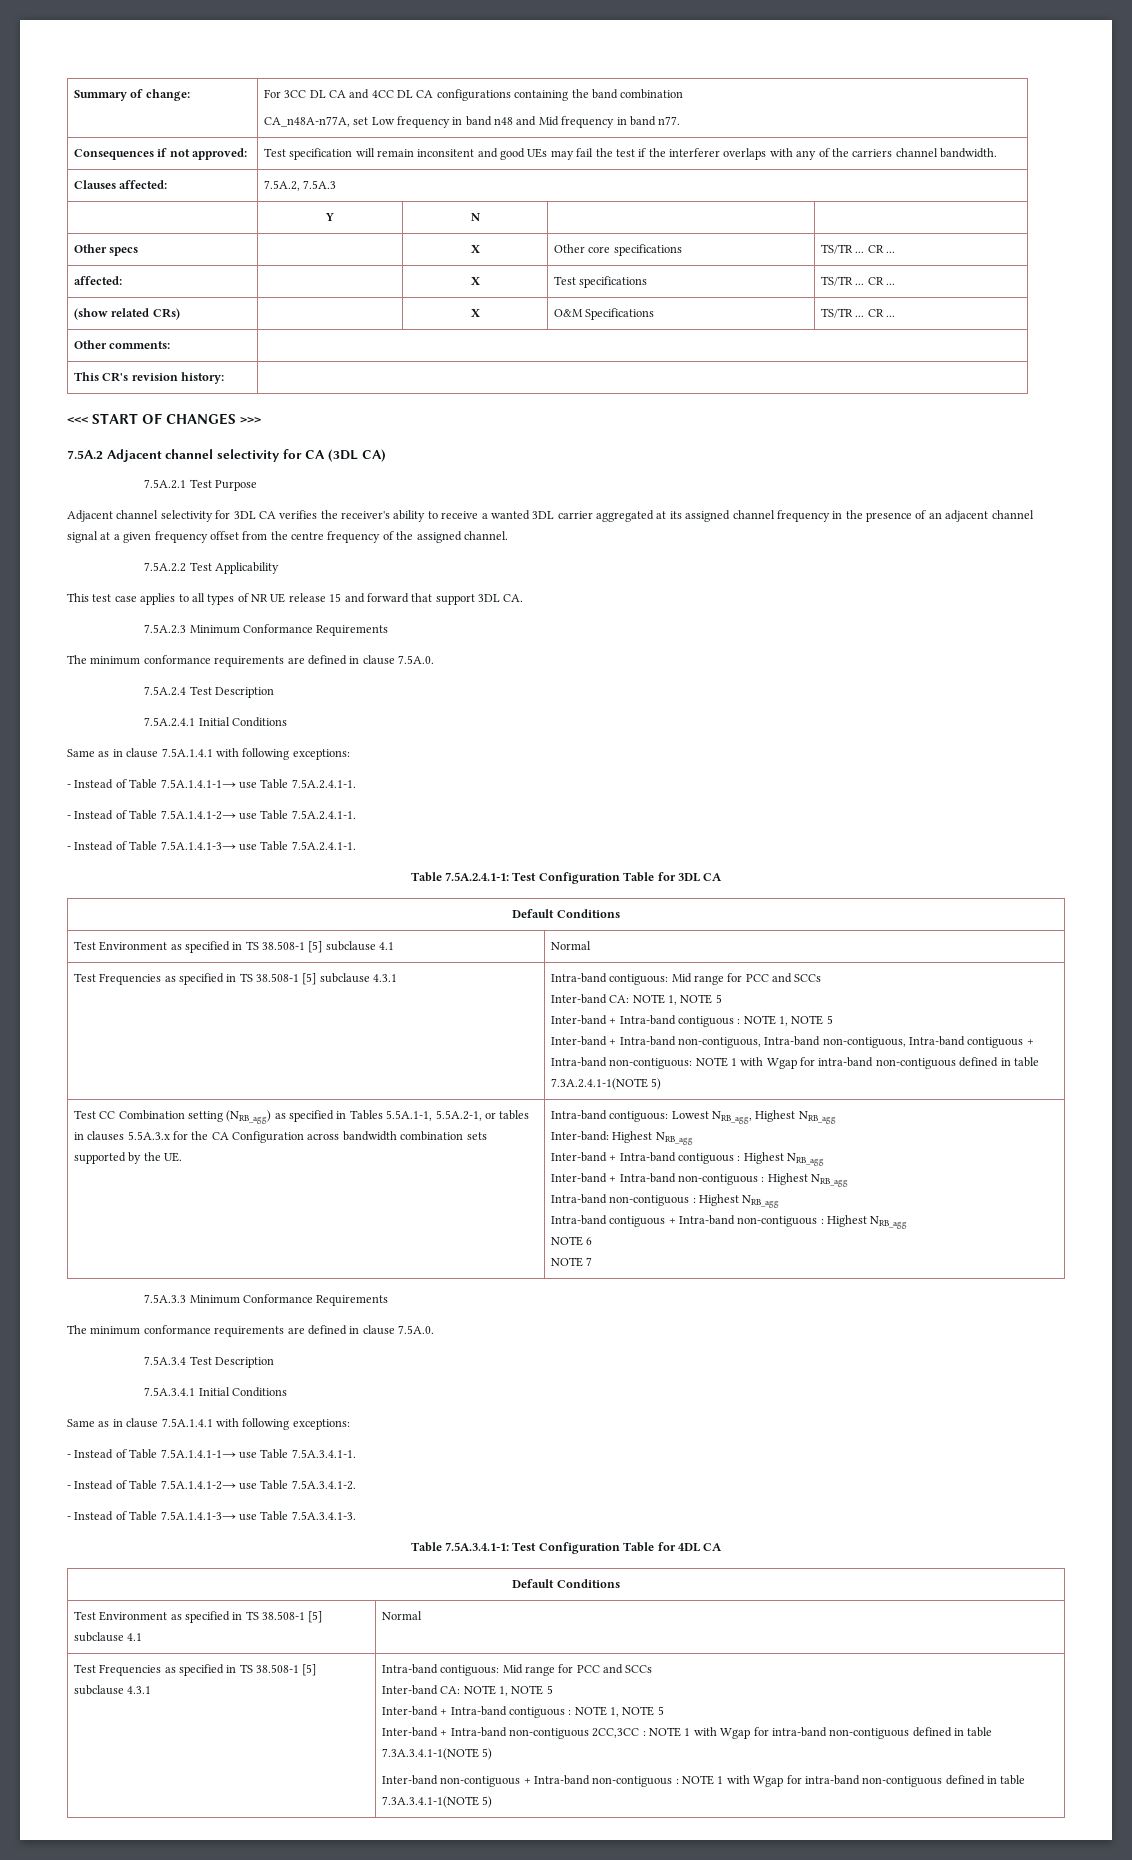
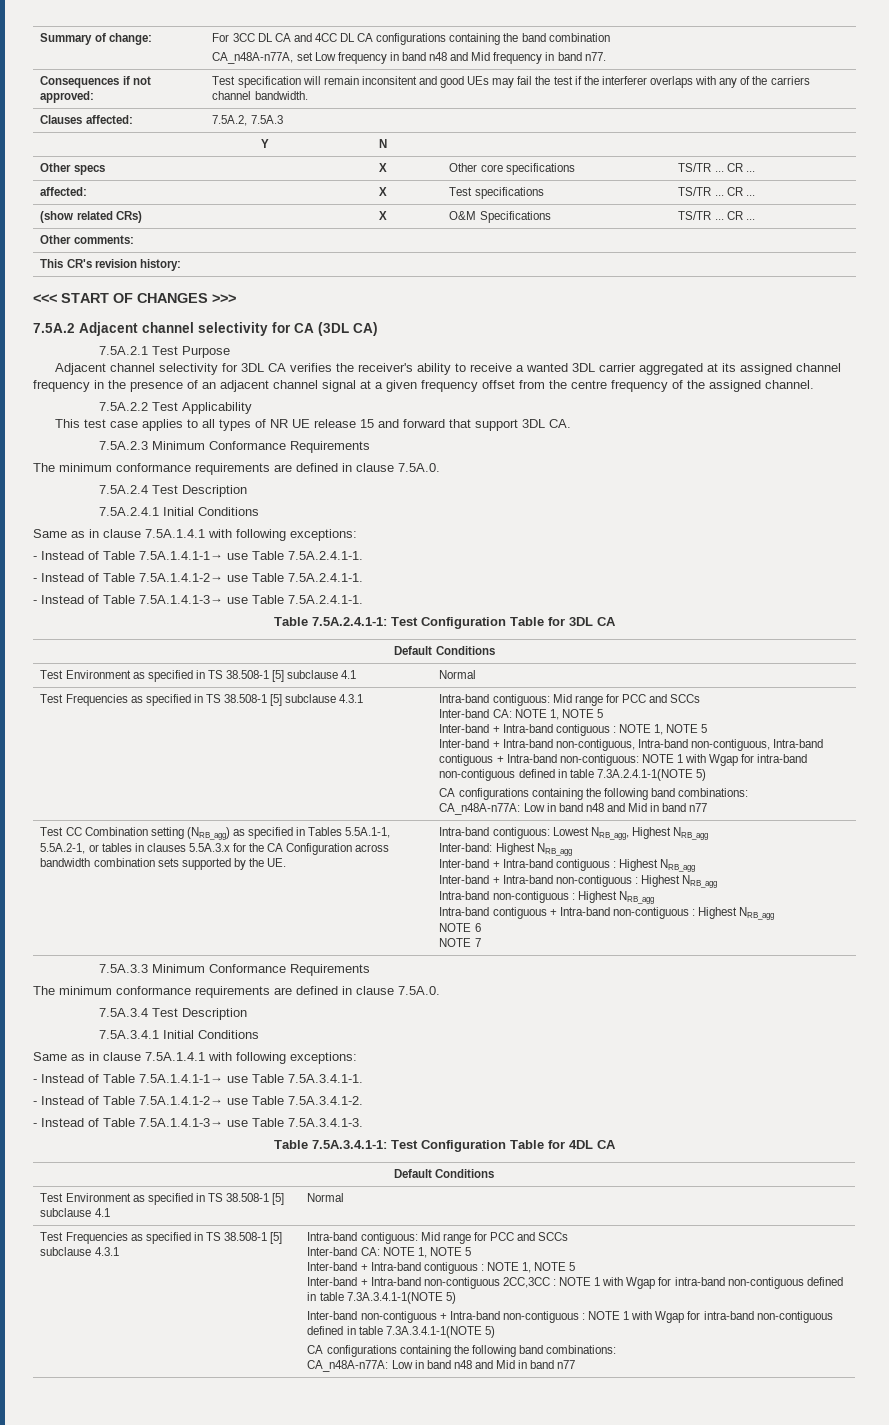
(662, 1084) none -> [439,788,749,800] [439,803,708,815] // CA configurations containing the following band combinations: // CA_n48A-n77A: Low in band n48 and Mid in band n77
(493, 1802) none -> [307,1345,617,1357] [307,1360,576,1372] // CA configurations containing the following band combinations: // CA_n48A-n77A: Low in band n48 and Mid in band n77

